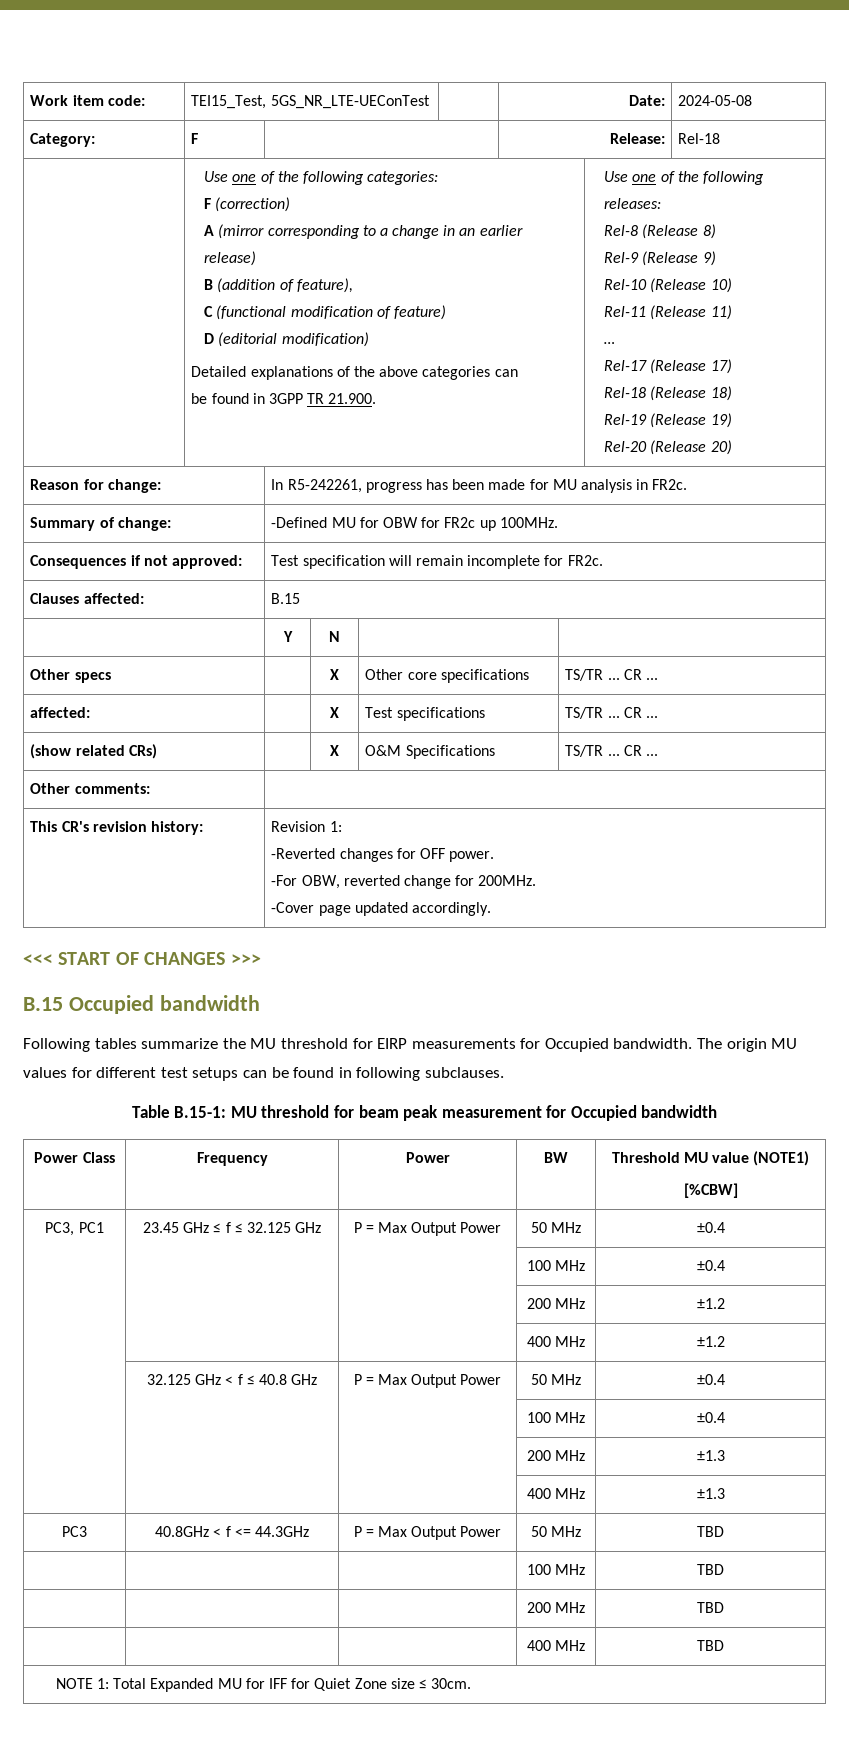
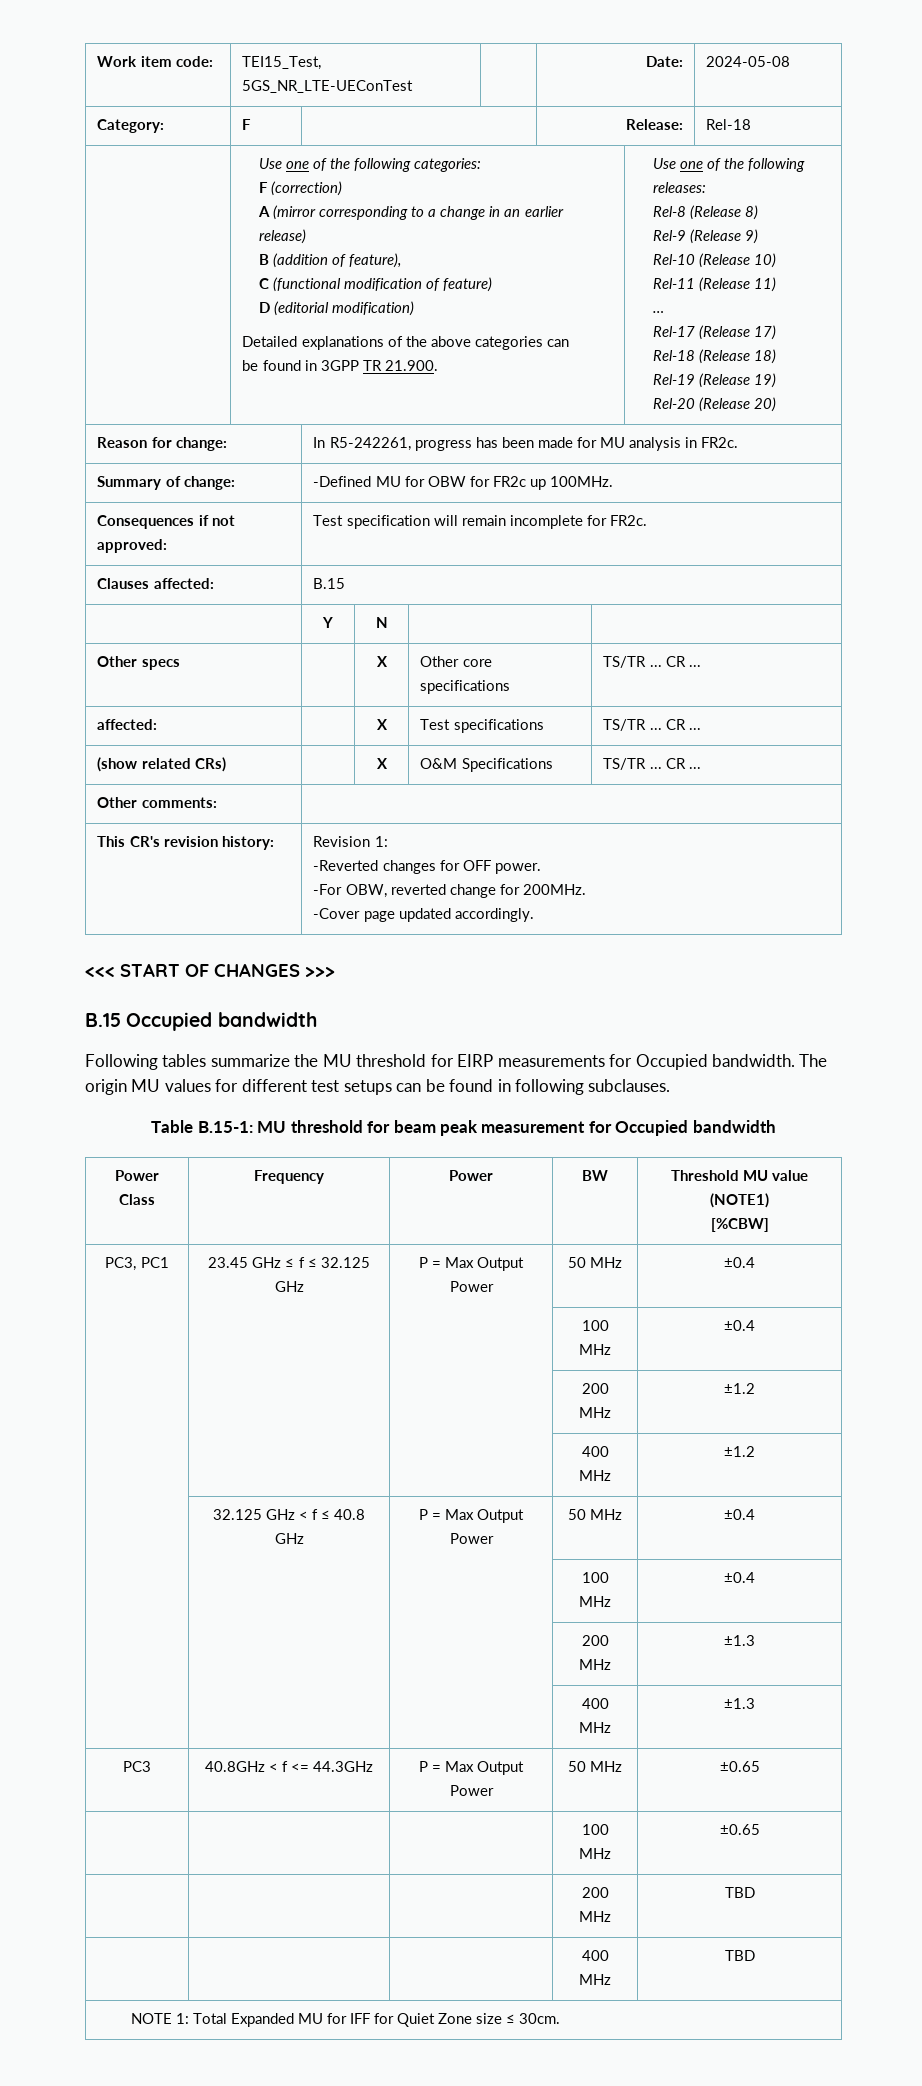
[697,1526,724,1537] [526,1564,586,1575] [697,1564,724,1575] TBD // | | | 100 MHz | TBD -> [719,1761,760,1772] [581,1824,609,1835] [579,1848,611,1859] [719,1824,760,1835] ±0.65 // | | | 100 MHz | ±0.65

